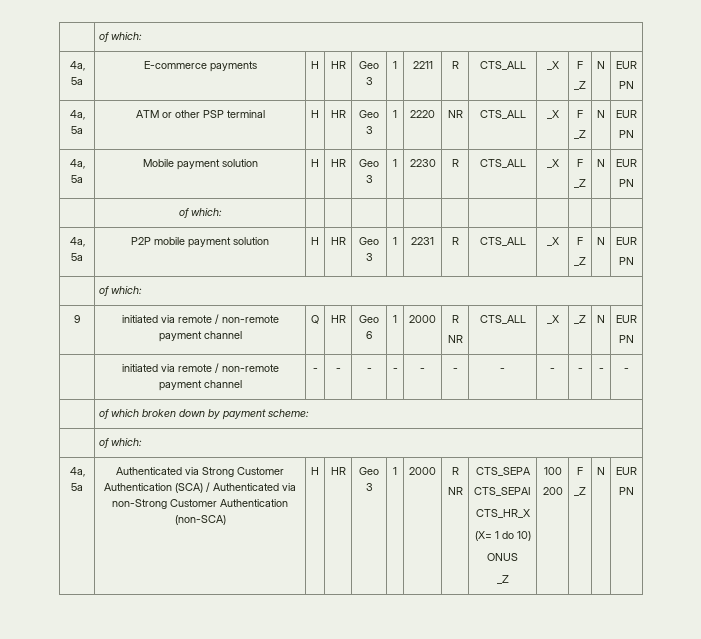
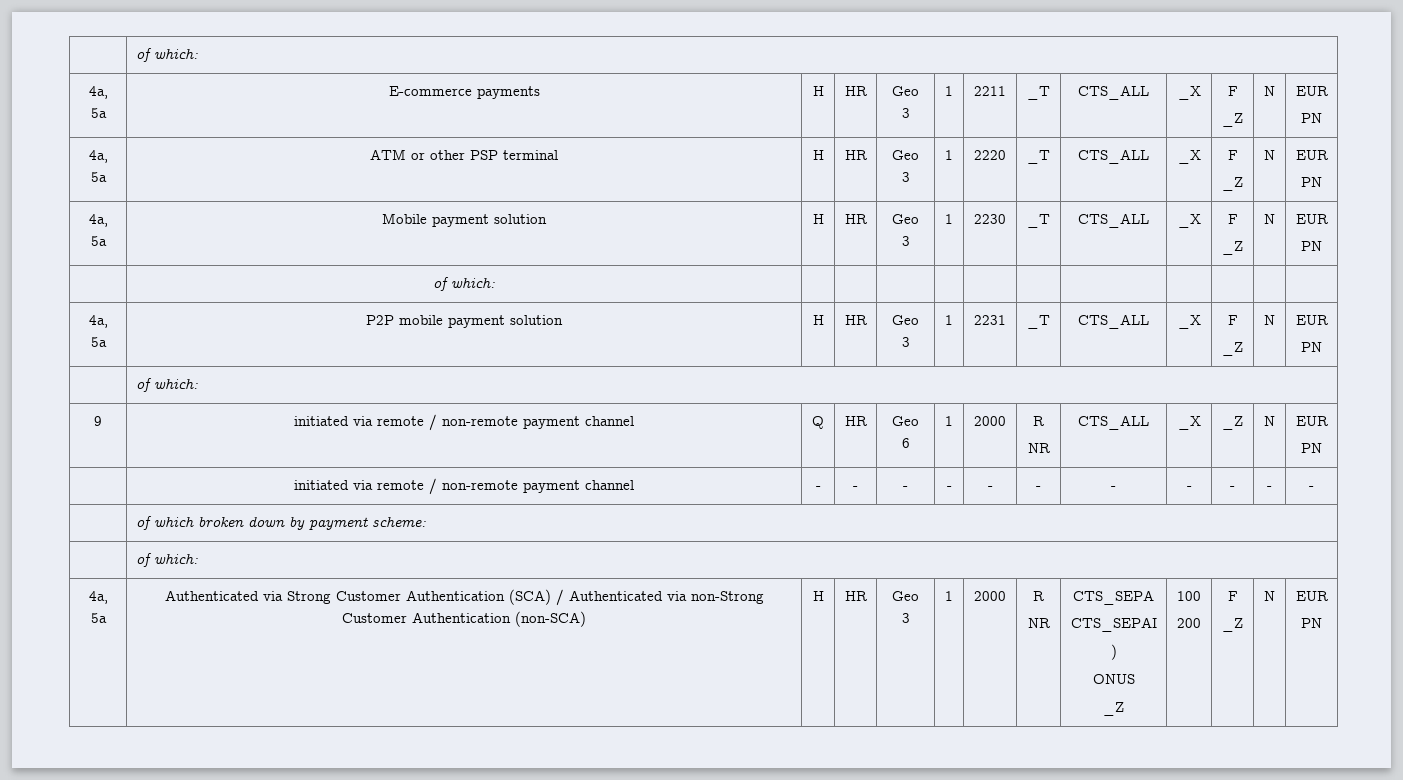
[451,61,459,69] R -> [1027,86,1050,100] _T
[447,110,463,118] NR -> [1027,150,1050,164] _T
[451,159,459,167] R -> [1027,214,1050,228] _T
[451,237,459,245] R -> [1027,315,1050,329] _T
[475,509,530,518] [474,531,531,541] CTS_HR_X // (X= 1 do 10) -> [1110,644,1117,660] )

